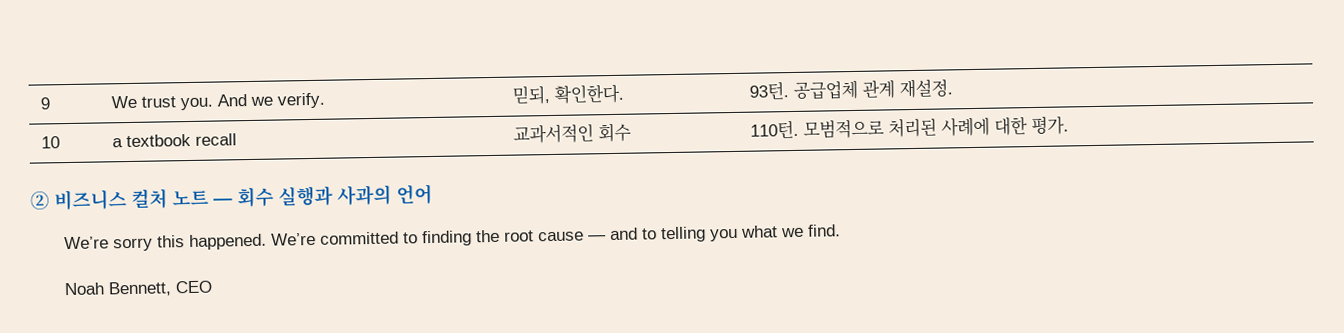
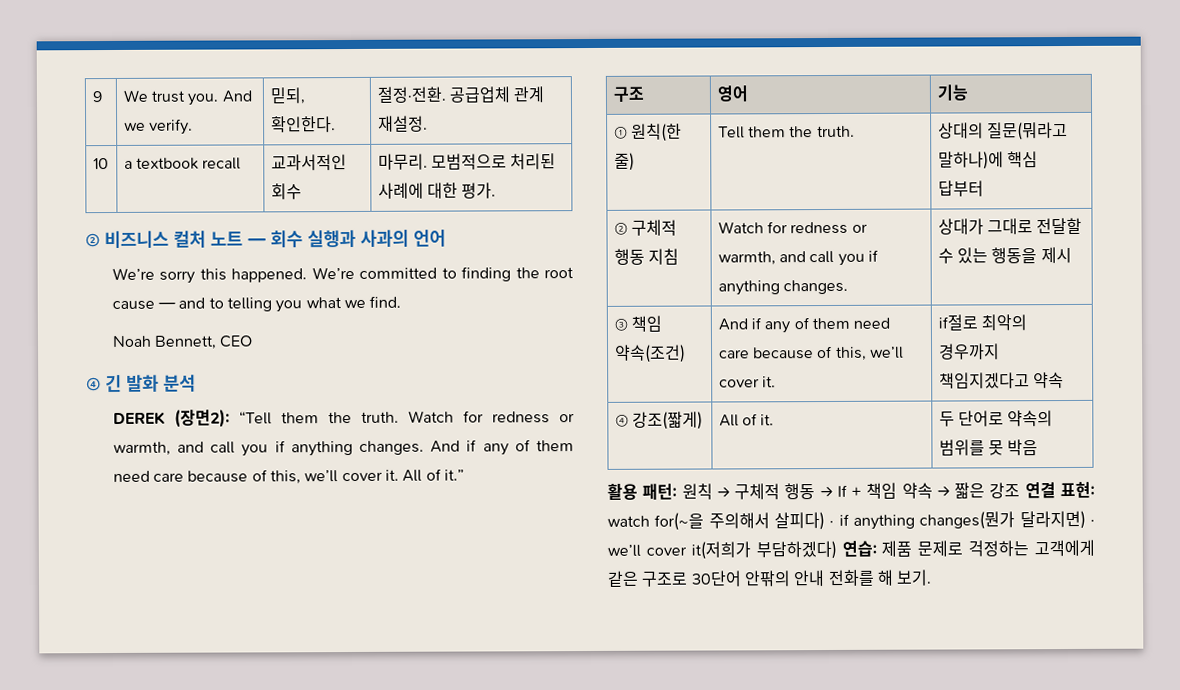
[749,81,790,100] 93턴. -> [376,86,446,103] 절정·전환.
[750,119,800,139] 110턴. -> [377,153,428,170] 마무리.
(213, 287) none -> [86,374,196,393] [112,409,576,428] [112,439,574,457] [112,468,465,485] [612,86,644,102] [716,85,748,103] [936,84,968,101] [613,123,682,142] [613,152,635,171] [717,125,855,139] [937,121,1068,141] [937,151,1038,170] [937,180,984,197] [613,219,677,236] [613,248,679,265] [717,221,868,235] [717,249,879,266] [717,279,848,296] [937,217,1083,235] [937,246,1072,264] [613,315,662,332] [613,344,686,363] [717,317,891,334] [718,345,904,361] [718,376,776,388] [937,314,1027,331] [937,343,1000,360] [938,372,1064,389] [614,411,703,430] [718,413,775,427] [938,410,1054,427] [938,439,1039,456] [607,481,1095,500] [607,510,1095,531] [607,539,1095,560] [607,569,933,587] // ④ 긴 발화 분석 // DEREK (장면2): “Tell them the truth. Watch for redness or warmth, and call you if anything changes. And if any of them need care because of this, we’ll cover it. All of it.” // 구조 | 영어 | 기능 // ① 원칙(한 줄) | Tell them the truth. | 상대의 질문(뭐라고 말하나)에 핵심 답부터 // ② 구체적 행동 지침 | Watch for redness or warmth, and call you if anything changes. | 상대가 그대로 전달할 수 있는 행동을 제시 // ③ 책임 약속(조건) | And if any of them need care because of this, we’ll cover it. | if절로 최악의 경우까지 책임지겠다고 약속 // ④ 강조(짧게) | All of it. | 두 단어로 약속의 범위를 못 박음 // 활용 패턴: 원칙 → 구체적 행동 → If + 책임 약속 → 짧은 강조 연결 표현: watch for(~을 주의해서 살피다) · if anything changes(뭔가 달라지면) · we’ll cover it(저희가 부담하겠다) 연습: 제품 문제로 걱정하는 고객에게 같은 구조로 30단어 안팎의 안내 전화를 해 보기.

